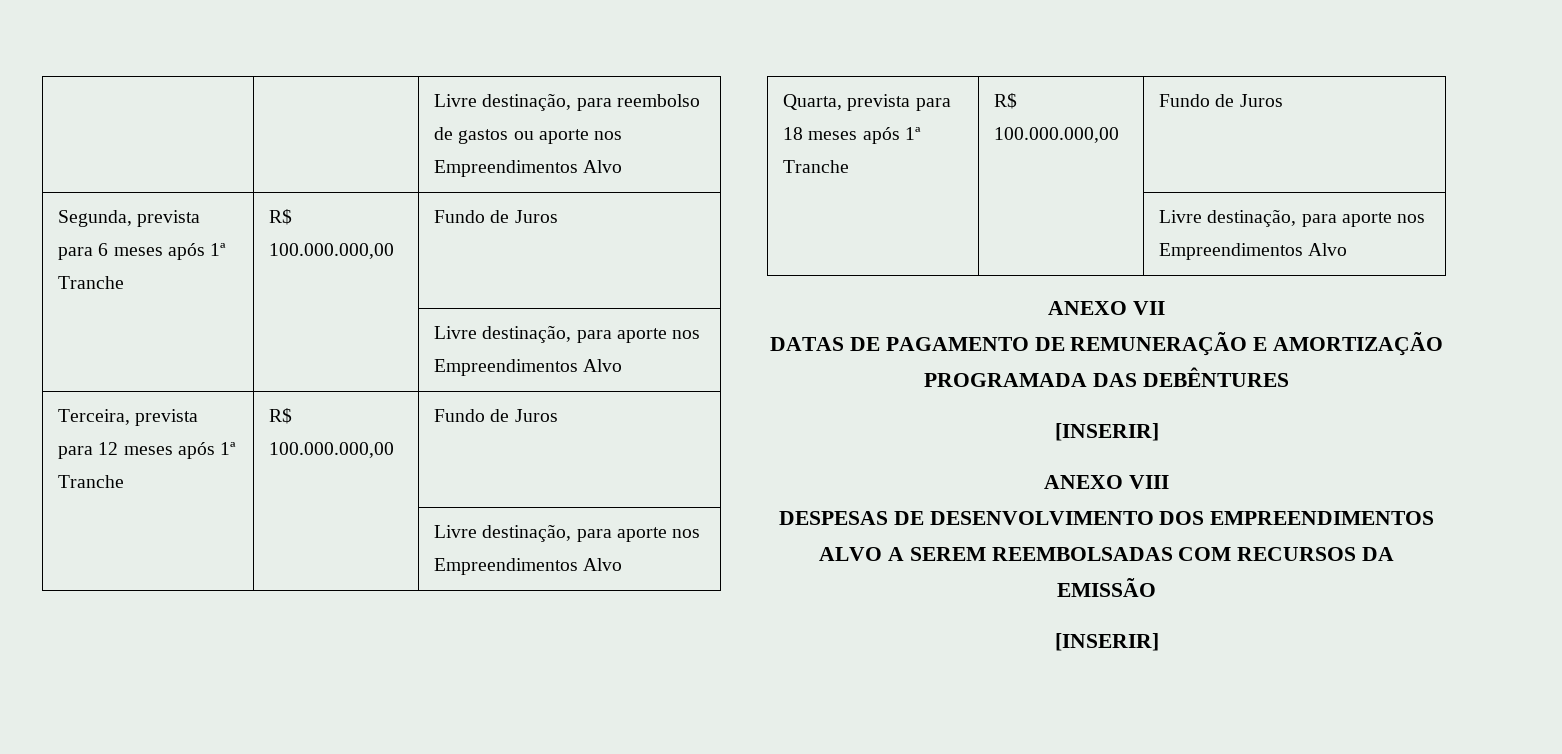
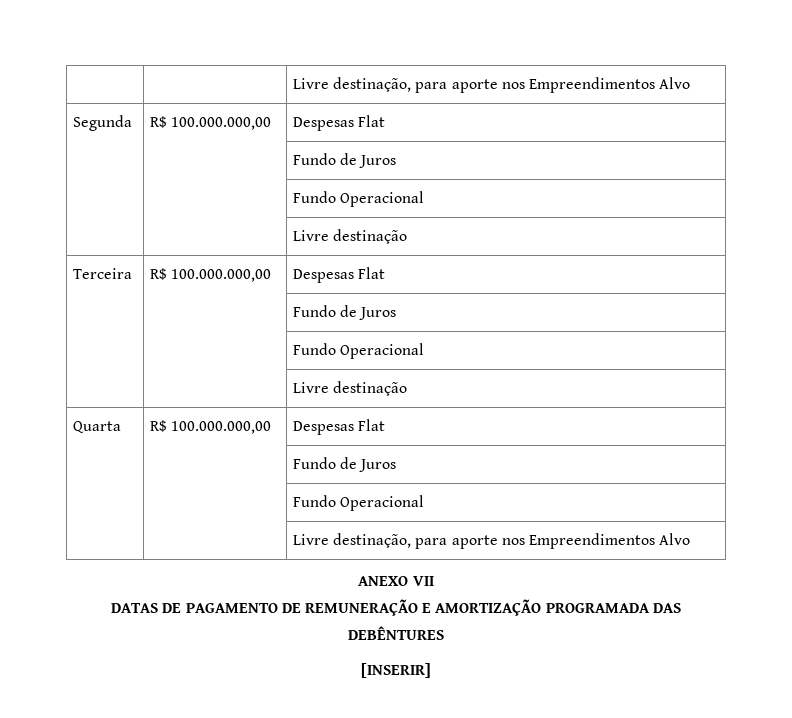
[433,94,700,111] [433,127,623,144] [433,160,623,177] [57,210,201,227] [57,243,227,260] [57,276,124,289] [268,209,292,225] [268,243,394,259] [433,210,558,223] [433,326,701,343] [433,359,623,376] [57,409,199,426] [57,442,237,459] [57,475,124,488] [268,408,292,424] [268,442,394,458] [433,409,558,422] [433,525,701,542] [433,558,623,575] [782,94,951,111] [782,127,921,144] [782,160,849,173] [993,93,1017,109] [993,127,1119,143] [1158,94,1283,107] | | Livre destinação, para reembolso de gastos ou aporte nos Empreendimentos Alvo // Segunda, prevista para 6 meses após 1ª Tranche | R$ 100.000.000,00 | Fundo de Juros // | | Livre destinação, para aporte nos Empreendimentos Alvo // Terceira, prevista para 12 meses após 1ª Tranche | R$ 100.000.000,00 | Fundo de Juros // | | Livre destinação, para aporte nos Empreendimentos Alvo // Quarta, prevista para 18 meses após 1ª Tranche | R$ 100.000.000,00 | Fundo de Juros -> [293,77,691,93] [73,115,133,131] [150,116,272,130] [293,115,386,131] [293,153,397,168] [293,191,425,207] [293,229,408,244] [73,268,133,279] [150,268,272,282] [293,267,386,283] [293,305,397,320] [293,343,425,359] [293,381,408,396] [73,421,122,433] [150,420,272,434] [293,419,386,435] [293,457,397,472] [293,495,425,511] | | Livre destinação, para aporte nos Empreendimentos Alvo // Segunda | R$ 100.000.000,00 | Despesas Flat // | | Fundo de Juros // | | Fundo Operacional // | | Livre destinação // Terceira | R$ 100.000.000,00 | Despesas Flat // | | Fundo de Juros // | | Fundo Operacional // | | Livre destinação // Quarta | R$ 100.000.000,00 | Despesas Flat // | | Fundo de Juros // | | Fundo Operacional
[1044,475,1169,489] [778,511,1435,525] [819,547,1394,561] [1057,578,1156,597] [1054,633,1159,651] // ANEXO VIII // DESPESAS DE DESENVOLVIMENTO DOS EMPREENDIMENTOS ALVO A SEREM REEMBOLSADAS COM RECURSOS DA EMISSÃO // [INSERIR] -> (431, 670) none

